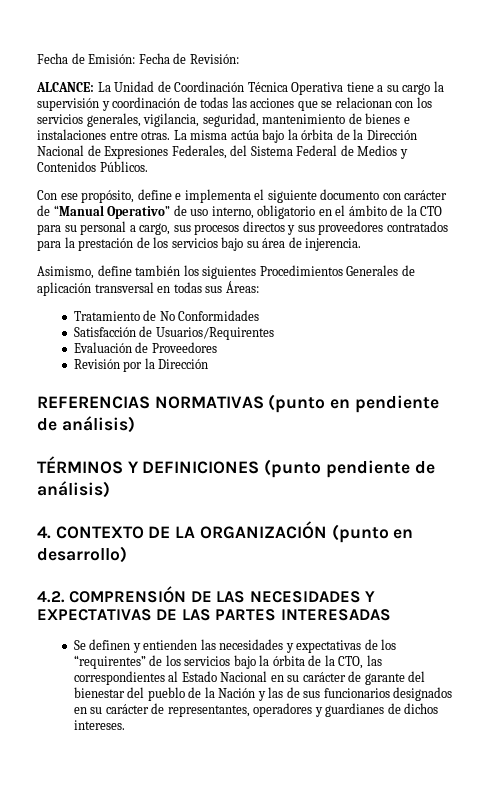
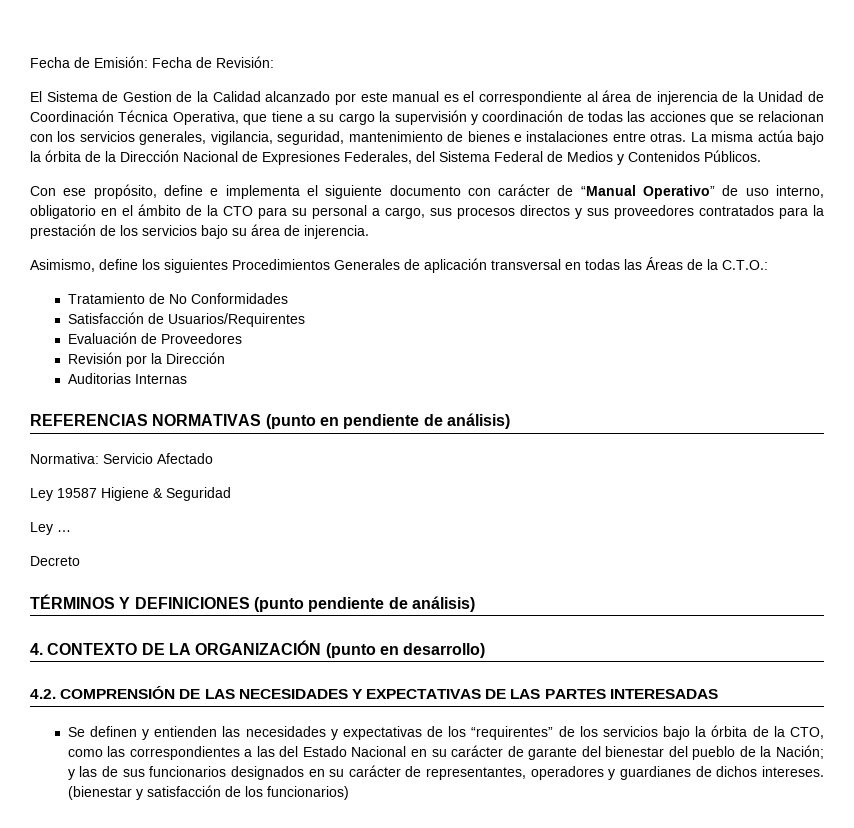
[36,82,111,92] ALCANCE: La -> [30,90,754,105] El Sistema de Gestion de la Calidad alcanzado por este manual es el correspondiente al área de injerencia de la
[291,82,344,95] Operativa -> [172,111,268,125] Operativa, que
[135,265,181,276] también -> (138, 264) none
[205,281,259,293] sus Áreas: -> [624,257,768,270] las Áreas de la C.T.O.:
(209, 364) none -> [67,373,187,384] // Auditorias Internas
(135, 424) none -> [30,453,213,464] [30,487,231,501] [30,522,71,535] [30,556,80,566] // Normativa: Servicio Afectado // Ley 19587 Higiene & Seguridad // Ley … // Decreto
(364, 662) none -> [67,749,103,757] como
[168,671,179,682] al -> [244,746,299,757] a las del
[218,688,256,698] Nación -> [776,745,824,759] Nación;
(125, 725) none -> [67,785,349,800] (bienestar y satisfacción de los funcionarios)

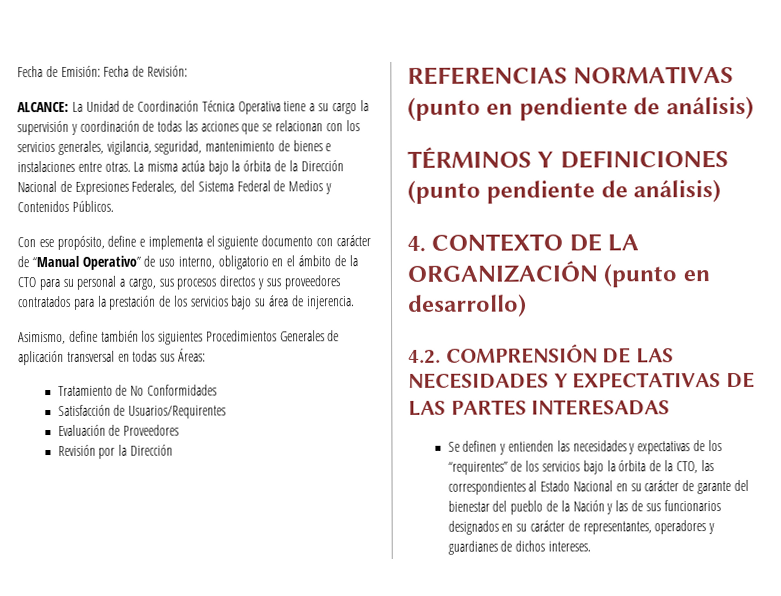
[30,90,754,105] El Sistema de Gestion de la Calidad alcanzado por este manual es el correspondiente al área de injerencia de la -> [17,101,83,113] ALCANCE: La
[172,111,268,125] Operativa, que -> [237,101,281,115] Operativa
(138, 264) none -> [100,330,139,342] también
[624,257,768,270] las Áreas de la C.T.O.: -> [160,348,206,362] sus Áreas:
[67,373,187,384] // Auditorias Internas -> (174, 450) none
[30,453,213,464] [30,487,231,501] [30,522,71,535] [30,556,80,566] // Normativa: Servicio Afectado // Ley 19587 Higiene & Seguridad // Ley … // Decreto -> (754, 108) none
[67,749,103,757] como -> (698, 467) none
[244,746,299,757] a las del -> [528,480,538,492] al
[776,745,824,759] Nación; -> [572,500,605,512] Nación
[67,785,349,800] (bienestar y satisfacción de los funcionarios) -> (592, 546) none

